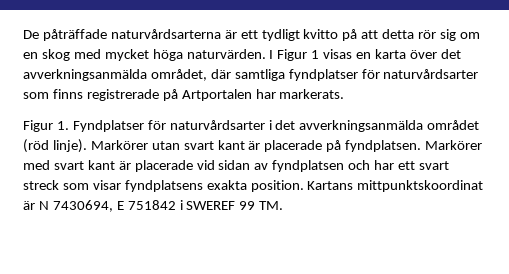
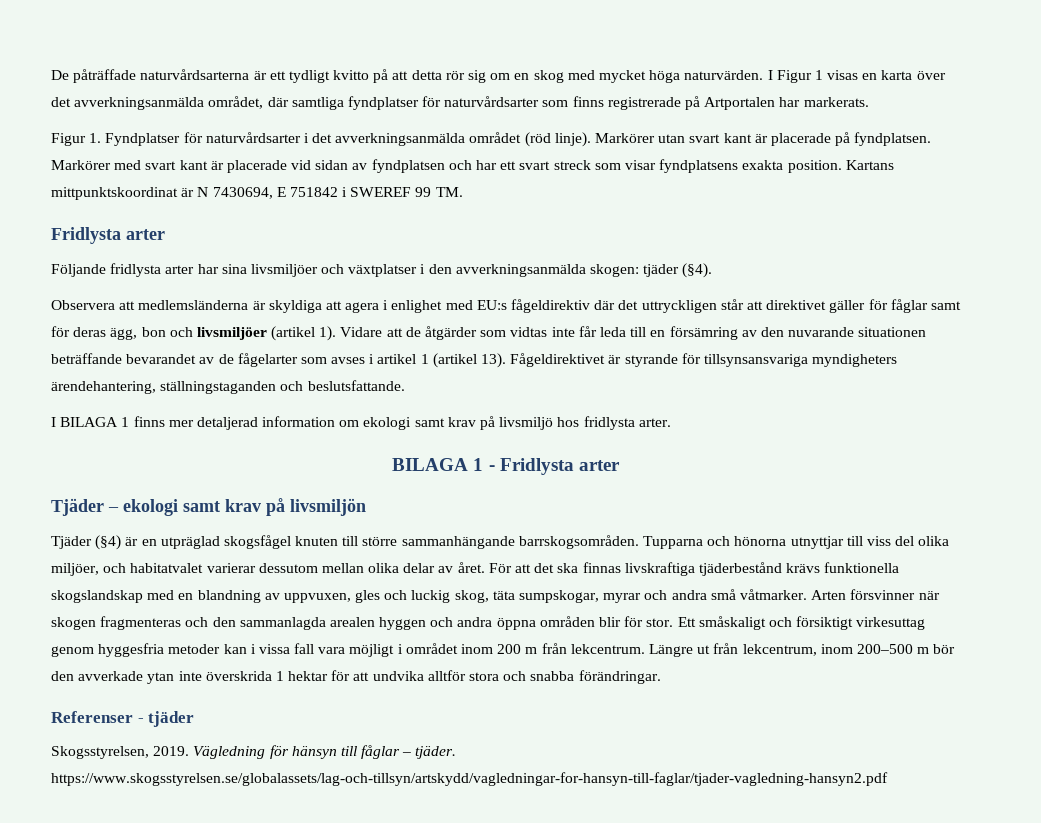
(284, 205) none -> [51,227,165,244] [51,263,713,278] [51,299,961,313] [51,326,927,341] [51,353,898,368] [51,380,405,394] [51,416,671,430] [392,458,620,475] [51,498,366,516] [51,535,950,550] [51,562,900,576] [51,589,940,603] [51,616,926,630] [51,643,956,657] [51,670,661,684] [51,711,195,727] [51,745,457,759] [51,772,888,786] // Fridlysta arter // Följande fridlysta arter har sina livsmiljöer och växtplatser i den avverkningsanmälda skogen: tjäder (§4). // Observera att medlemsländerna är skyldiga att agera i enlighet med EU:s fågeldirektiv där det uttryckligen står att direktivet gäller för fåglar samt för deras ägg, bon och livsmiljöer (artikel 1). Vidare att de åtgärder som vidtas inte får leda till en försämring av den nuvarande situationen beträffande bevarandet av de fågelarter som avses i artikel 1 (artikel 13). Fågeldirektivet är styrande för tillsynsansvariga myndigheters ärendehantering, ställningstaganden och beslutsfattande. // I BILAGA 1 finns mer detaljerad information om ekologi samt krav på livsmiljö hos fridlysta arter. // BILAGA 1 - Fridlysta arter // Tjäder – ekologi samt krav på livsmiljön // Tjäder (§4) är en utpräglad skogsfågel knuten till större sammanhängande barrskogsområden. Tupparna och hönorna utnyttjar till viss del olika miljöer, och habitatvalet varierar dessutom mellan olika delar av året. För att det ska finnas livskraftiga tjäderbestånd krävs funktionella skogslandskap med en blandning av uppvuxen, gles och luckig skog, täta sumpskogar, myrar och andra små våtmarker. Arten försvinner när skogen fragmenteras och den sammanlagda arealen hyggen och andra öppna områden blir för stor. Ett småskaligt och försiktigt virkesuttag genom hyggesfria metoder kan i vissa fall vara möjligt i området inom 200 m från lekcentrum. Längre ut från lekcentrum, inom 200–500 m bör den avverkade ytan inte överskrida 1 hektar för att undvika alltför stora och snabba förändringar. // Referenser - tjäder // Skogsstyrelsen, 2019. Vägledning för hänsyn till fåglar – tjäder. https://www.skogsstyrelsen.se/globalassets/lag-och-tillsyn/artskydd/vagledningar-for-hansyn-till-faglar/tjader-vagledning-hansyn2.pdf

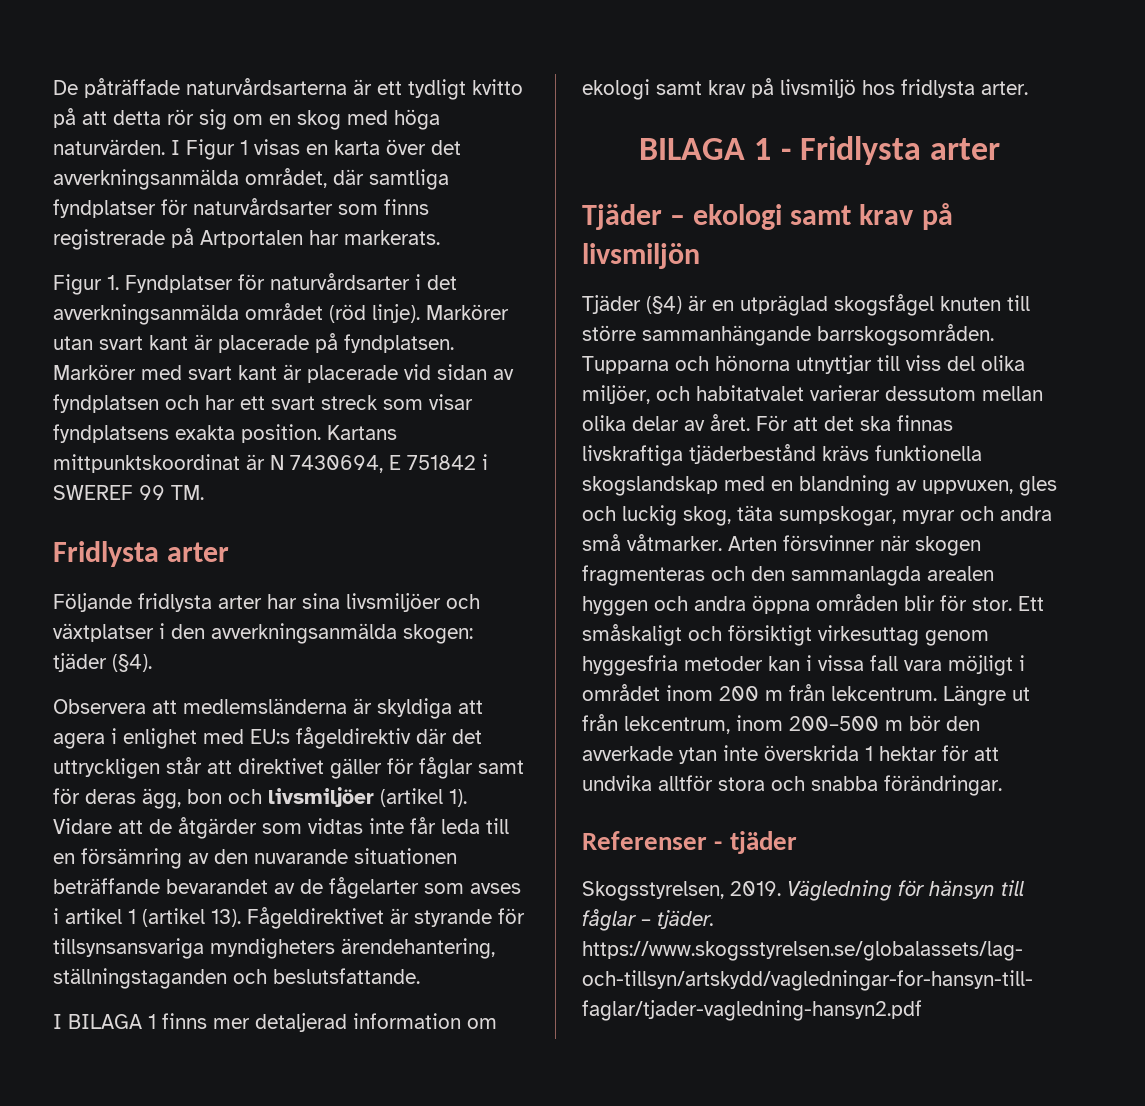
[598,70,646,83] mycket -> (388, 117) none

